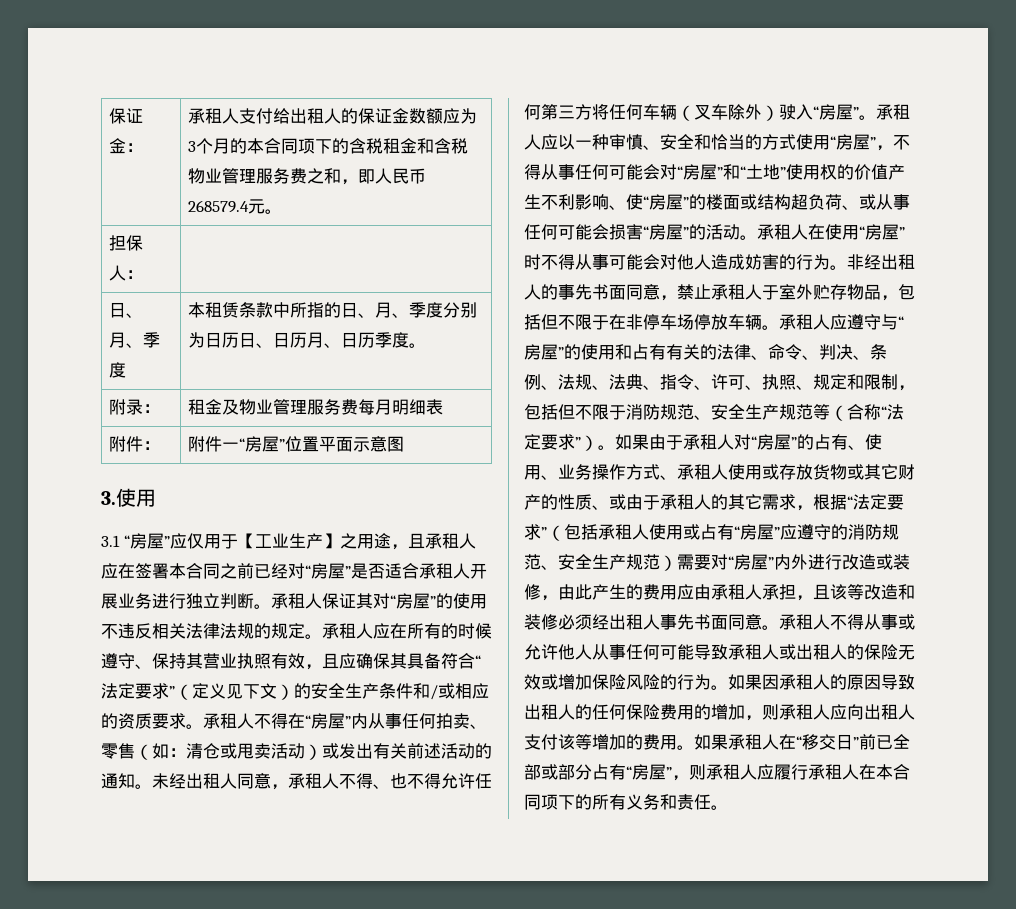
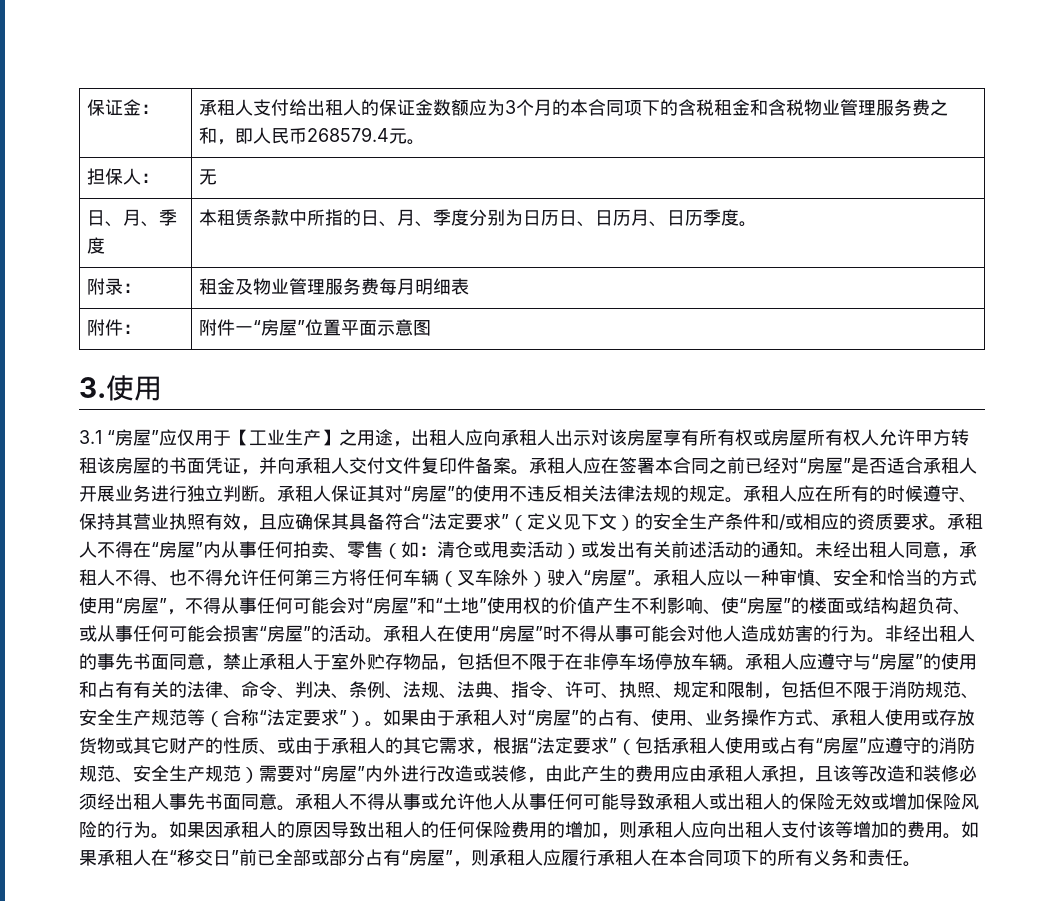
(143, 274) none -> [199,169,218,185] 无
[407,533,425,549] 且 -> [411,429,969,446] [79,457,529,475] 出租人应向承租人出示对该房屋享有所有权或房屋所有权人允许甲方转租该房屋的书面凭证，并向承租人交付文件复印件备案。

